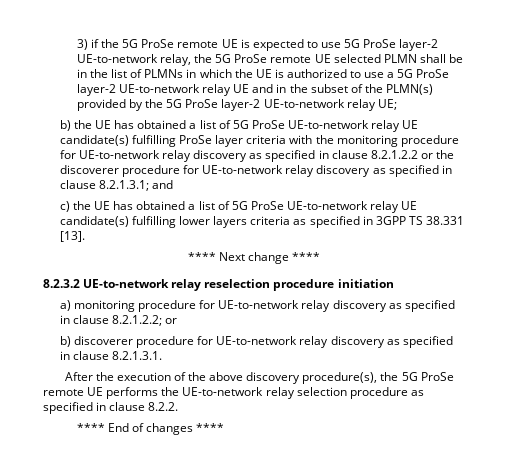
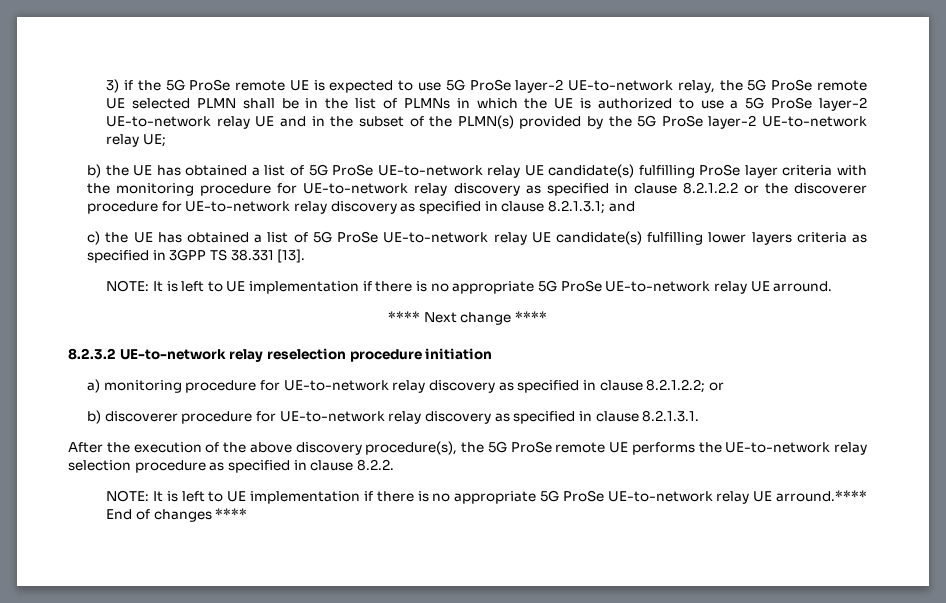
(85, 236) none -> [106,280,833,294] // NOTE: It is left to UE implementation if there is no appropriate 5G ProSe UE-to-network relay UE arround.
[76,423,105,432] **** -> [106,490,867,504] NOTE: It is left to UE implementation if there is no appropriate 5G ProSe UE-to-network relay UE arround.****

